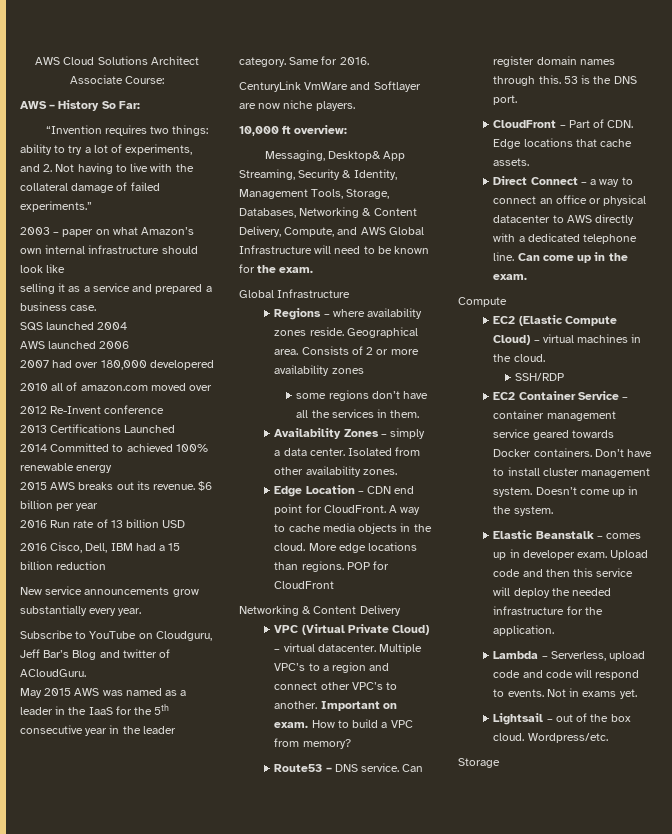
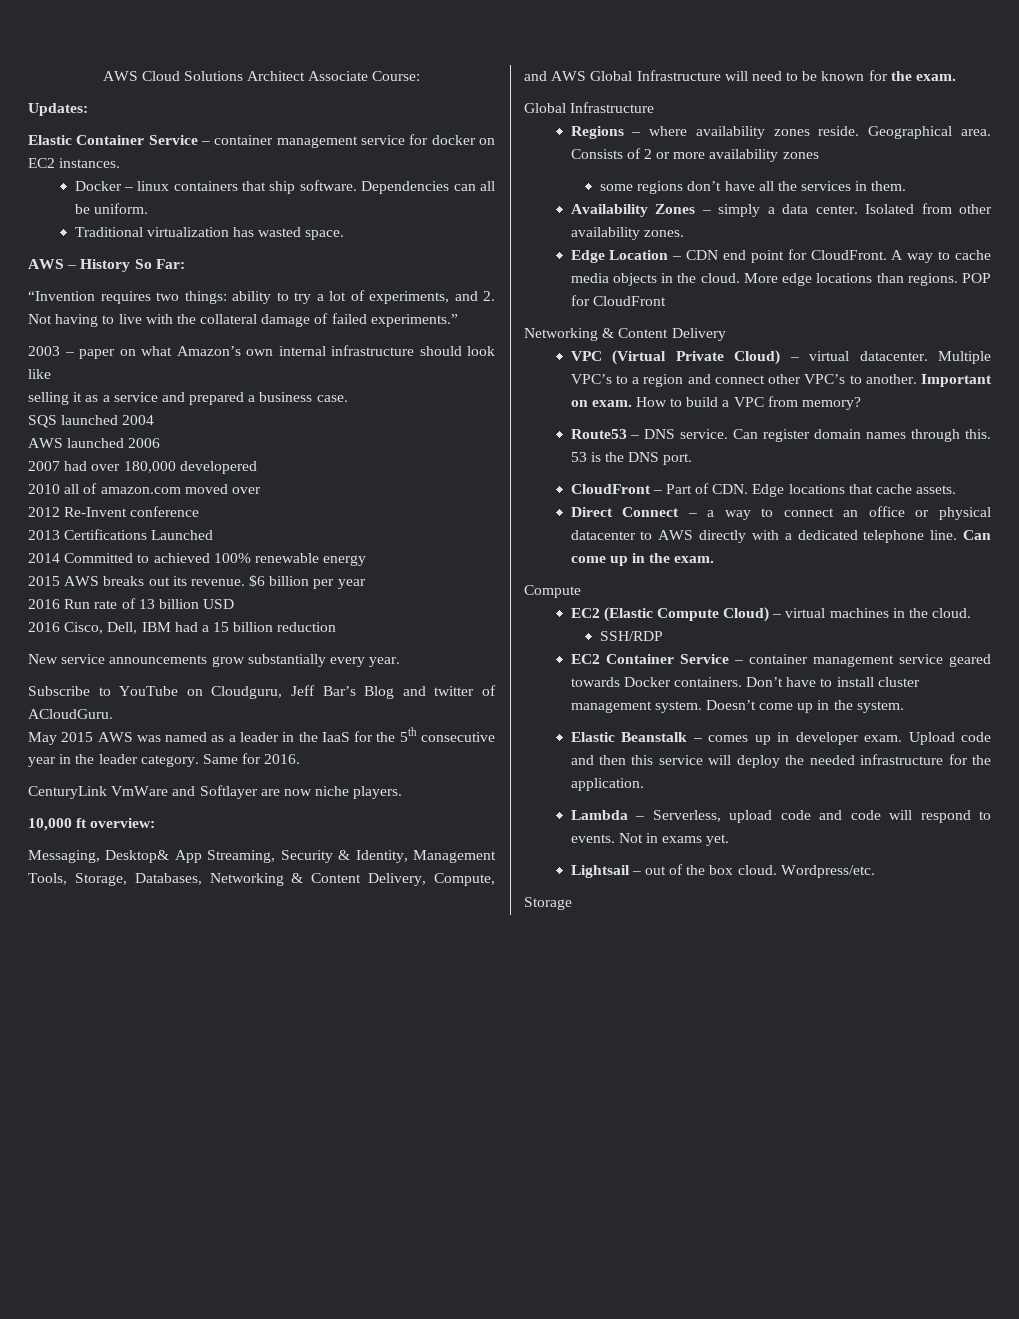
(165, 80) none -> [28,103,88,116] [28,134,495,148] [28,158,121,168] [74,180,495,194] [74,203,148,214] [74,227,345,240] // Updates: // Elastic Container Service – container management service for docker on EC2 instances. // Docker – linux containers that ship software. Dependencies can all be uniform. // Traditional virtualization has wasted space.

